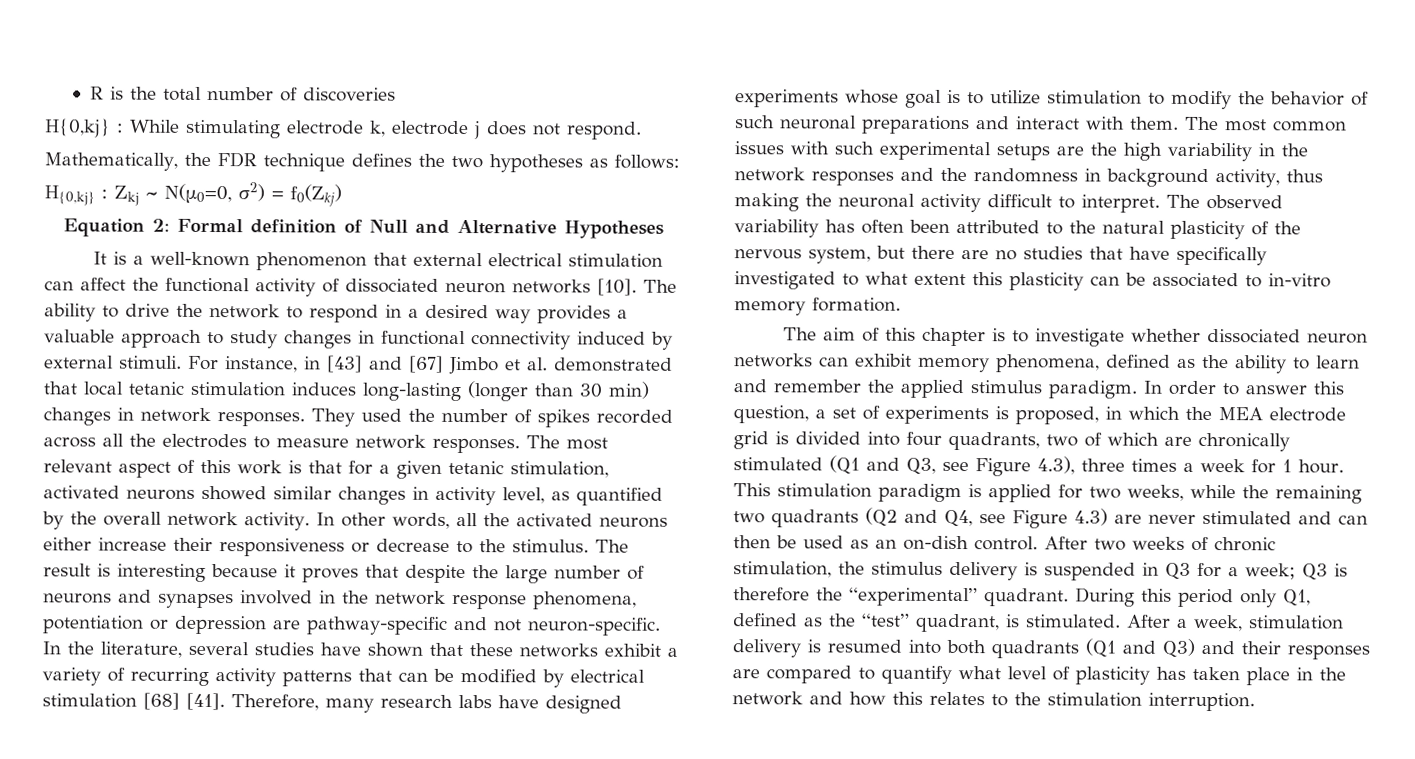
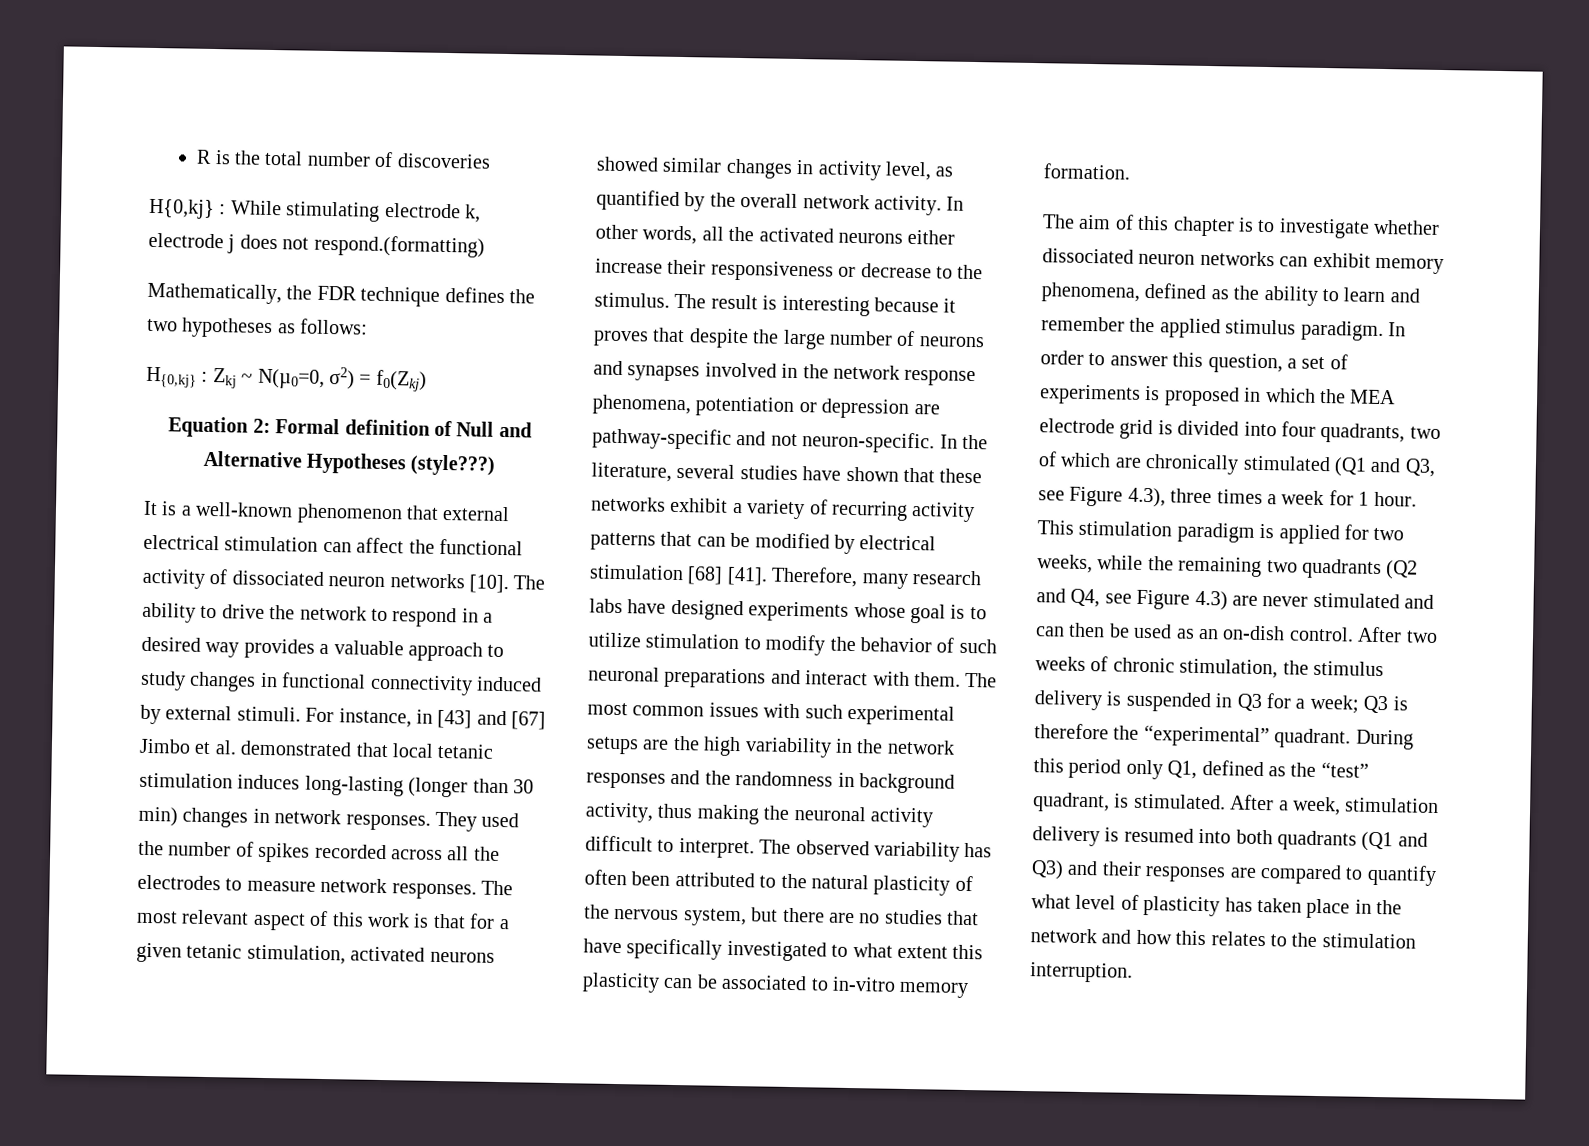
[566,121,642,140] respond. -> [313,234,485,258] respond.(formatting)
(664, 229) none -> [410,454,496,476] (style???)
[1015,406,1099,425] proposed, -> [1163,386,1240,407] proposed

